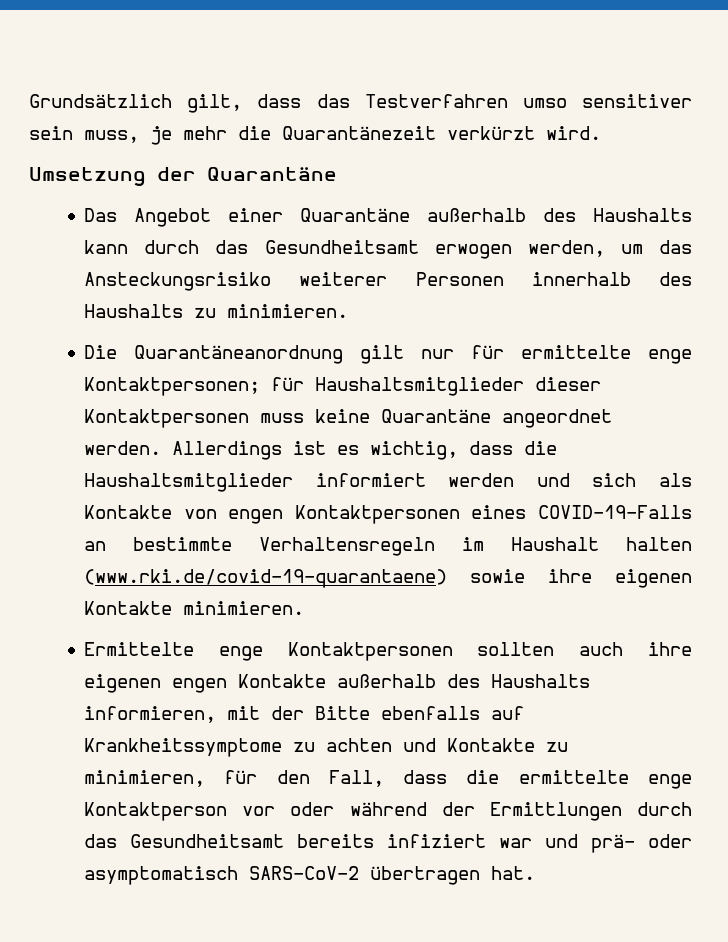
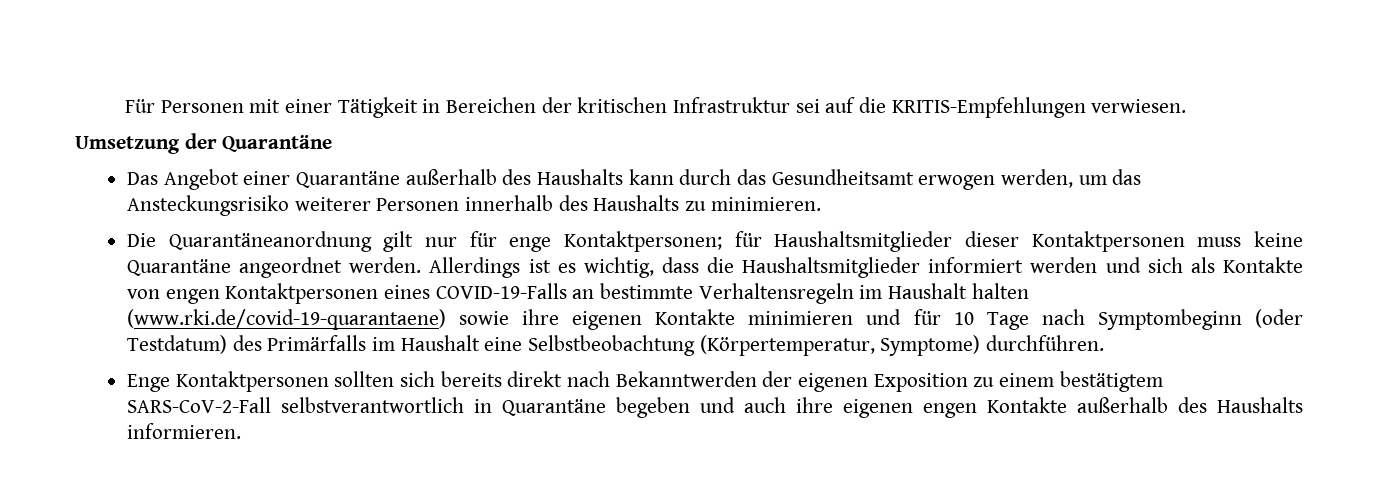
[29,94,692,113] [29,126,601,145] Grundsätzlich gilt, dass das Testverfahren umso sensitiver sein muss, je mehr die Quarantänezeit verkürzt wird. -> [124,97,1187,118] Für Personen mit einer Tätigkeit in Bereichen der kritischen Infrastruktur sei auf die KRITIS-Empfehlungen verwiesen.
[521,345,632,359] ermittelte -> (497, 239) none
[183,601,305,615] [84,642,555,661] minimieren. // Ermittelte enge Kontaktpersonen sollten -> [748,309,1304,330] [126,335,1104,356] [126,371,1163,392] [126,397,735,418] minimieren und für 10 Tage nach Symptombeginn (oder Testdatum) des Primärfalls im Haushalt eine Selbstbeobachtung (Körpertemperatur, Symptome) durchführen. // Enge Kontaktpersonen sollten sich bereits direkt nach Bekanntwerden der eigenen Exposition zu einem bestätigtem SARS-CoV-2-Fall selbstverantwortlich in Quarantäne begeben und
[84,706,525,723] [84,738,569,757] [84,770,693,789] [84,802,693,821] [84,834,692,853] [84,866,536,885] informieren, mit der Bitte ebenfalls auf Krankheitssymptome zu achten und Kontakte zu minimieren, für den Fall, dass die ermittelte enge Kontaktperson vor oder während der Ermittlungen durch das Gesundheitsamt bereits infiziert war und prä- oder asymptomatisch SARS-CoV-2 übertragen hat. -> [126,423,241,439] informieren.

